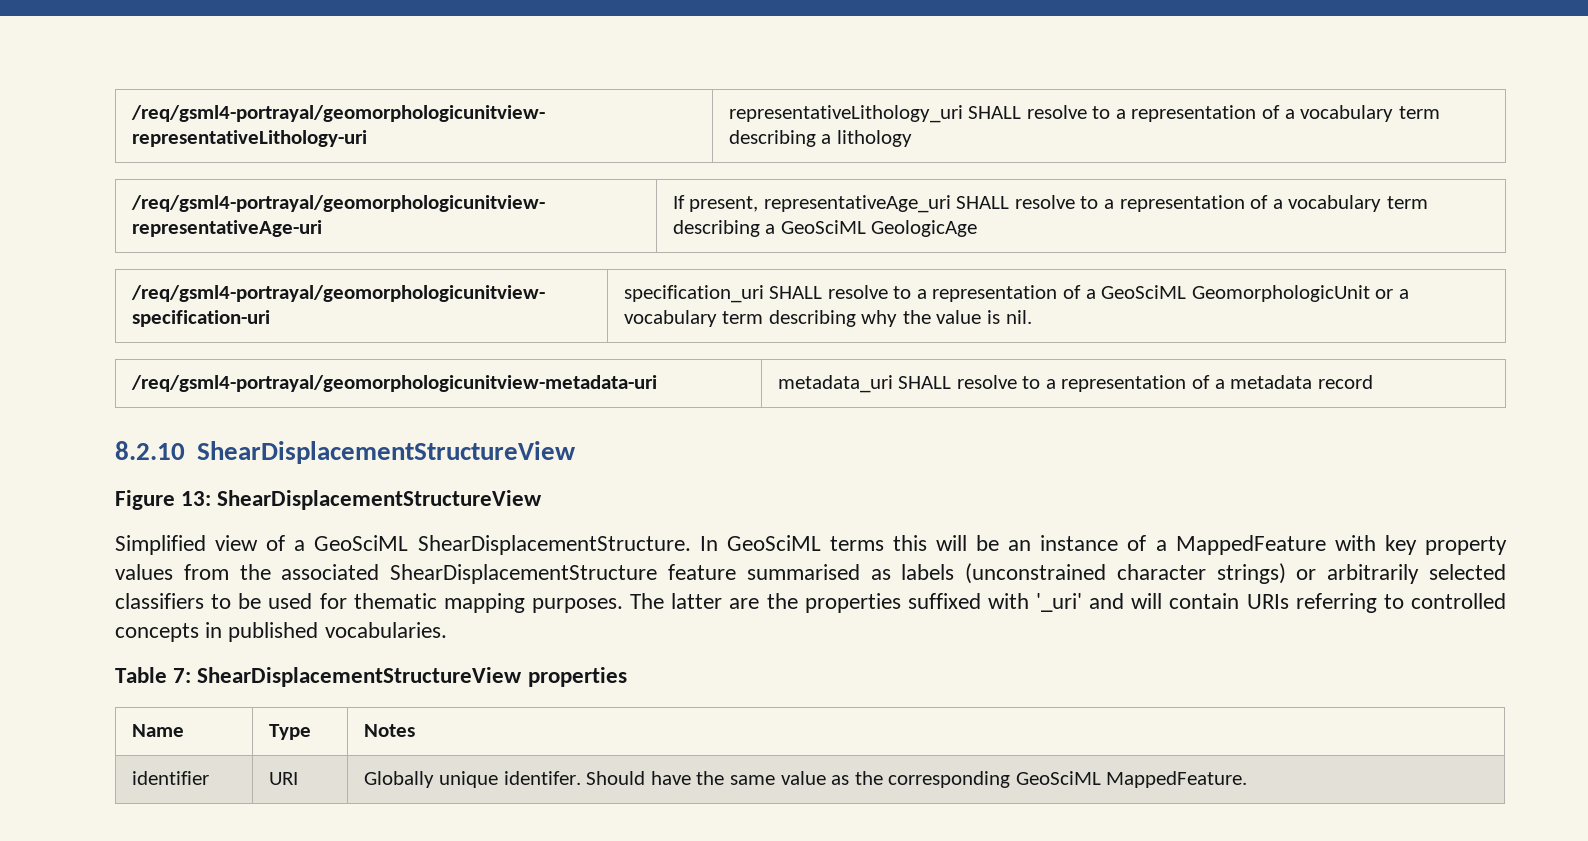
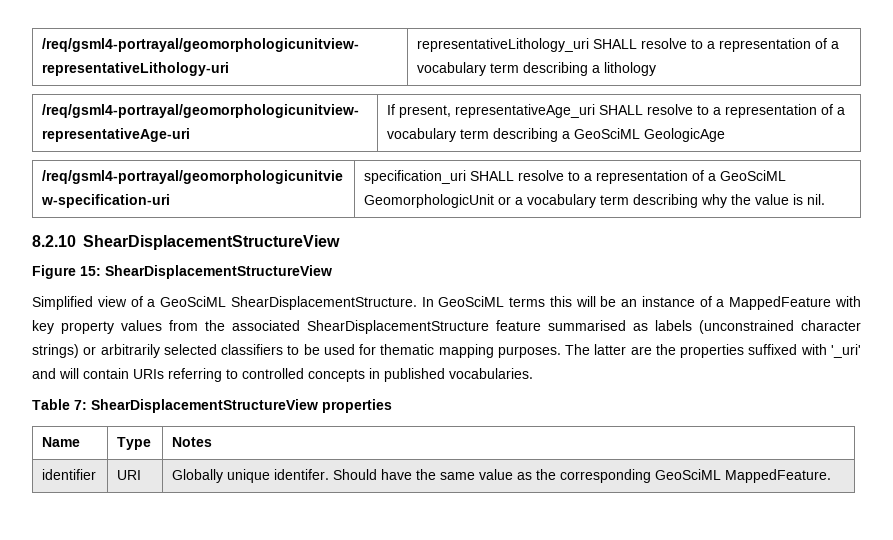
[130,375,657,392] [777,375,1373,393] // /req/gsml4-portrayal/geomorphologicunitview-metadata-uri | metadata_uri SHALL resolve to a representation of a metadata record -> (826, 199) none
[181,491,212,506] 13: -> [80,266,101,276] 15:

